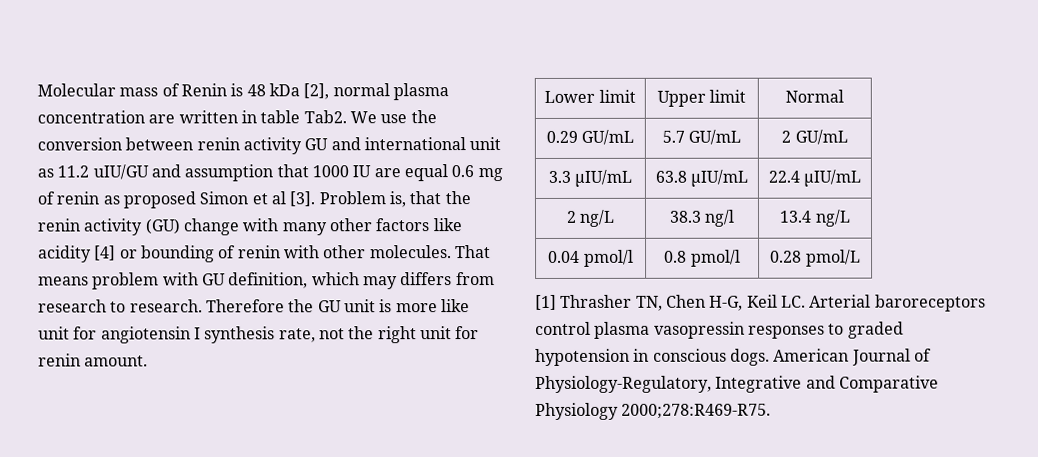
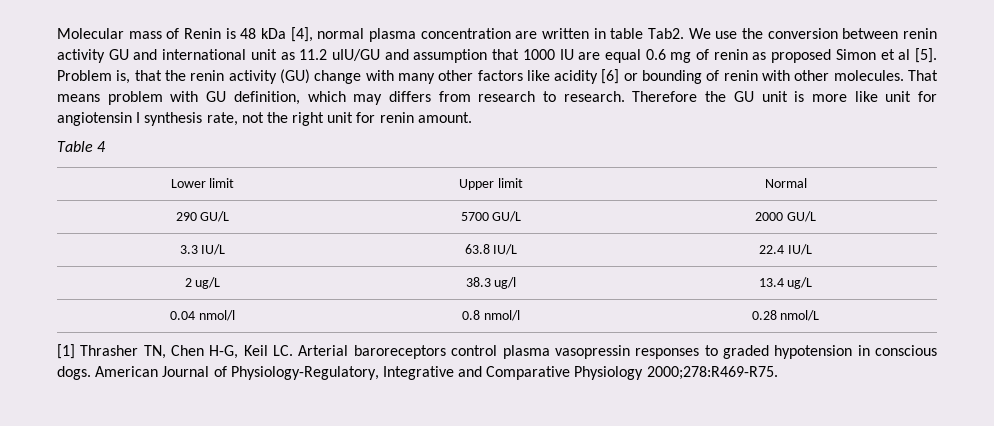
[303,83,330,100] [2], -> [290,27,313,42] [4],
[289,191,316,207] [3]. -> [915,48,938,63] [5].
[94,245,117,261] [4] -> [601,69,620,84] [6]
(149, 361) none -> [57,141,107,152] // Table 4
[545,129,635,145] [661,129,742,145] [781,129,848,145] 0.29 GU/mL | 5.7 GU/mL | 2 GU/mL -> [175,211,230,222] [460,211,522,222] [755,211,816,222] 290 GU/L | 5700 GU/L | 2000 GU/L
[574,169,633,187] μIU/mL -> [201,244,226,255] IU/L
[690,169,749,187] μIU/mL -> [493,244,518,255] IU/L
[803,169,862,187] [565,209,615,227] μIU/mL // 2 ng/L -> [787,244,812,255] [184,277,221,289] IU/L // 2 ug/L
[704,209,735,227] ng/l -> [494,277,517,289] ug/l
[814,209,850,227] ng/L -> [787,277,813,289] ug/L
[583,249,634,267] pmol/l -> [198,310,235,321] nmol/l
[690,249,741,267] pmol/l -> [483,310,520,321] nmol/l
[805,249,861,267] pmol/L -> [780,310,820,321] nmol/L

